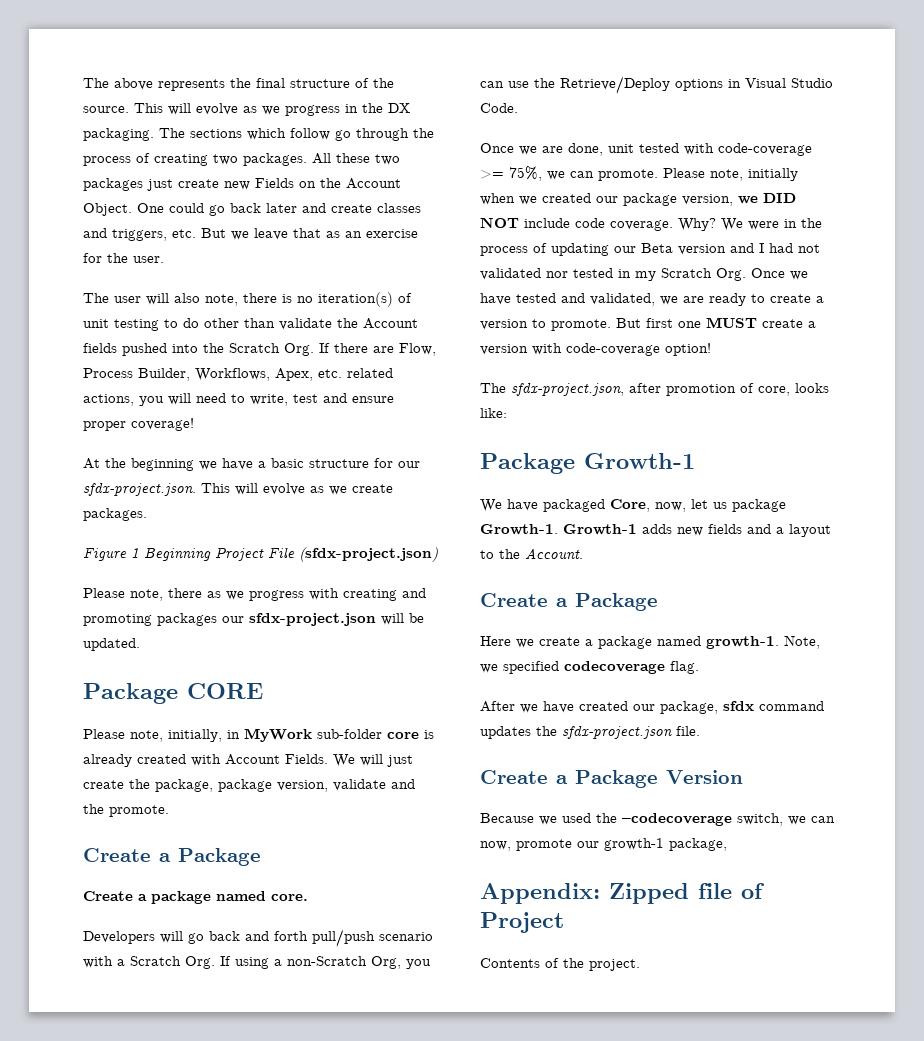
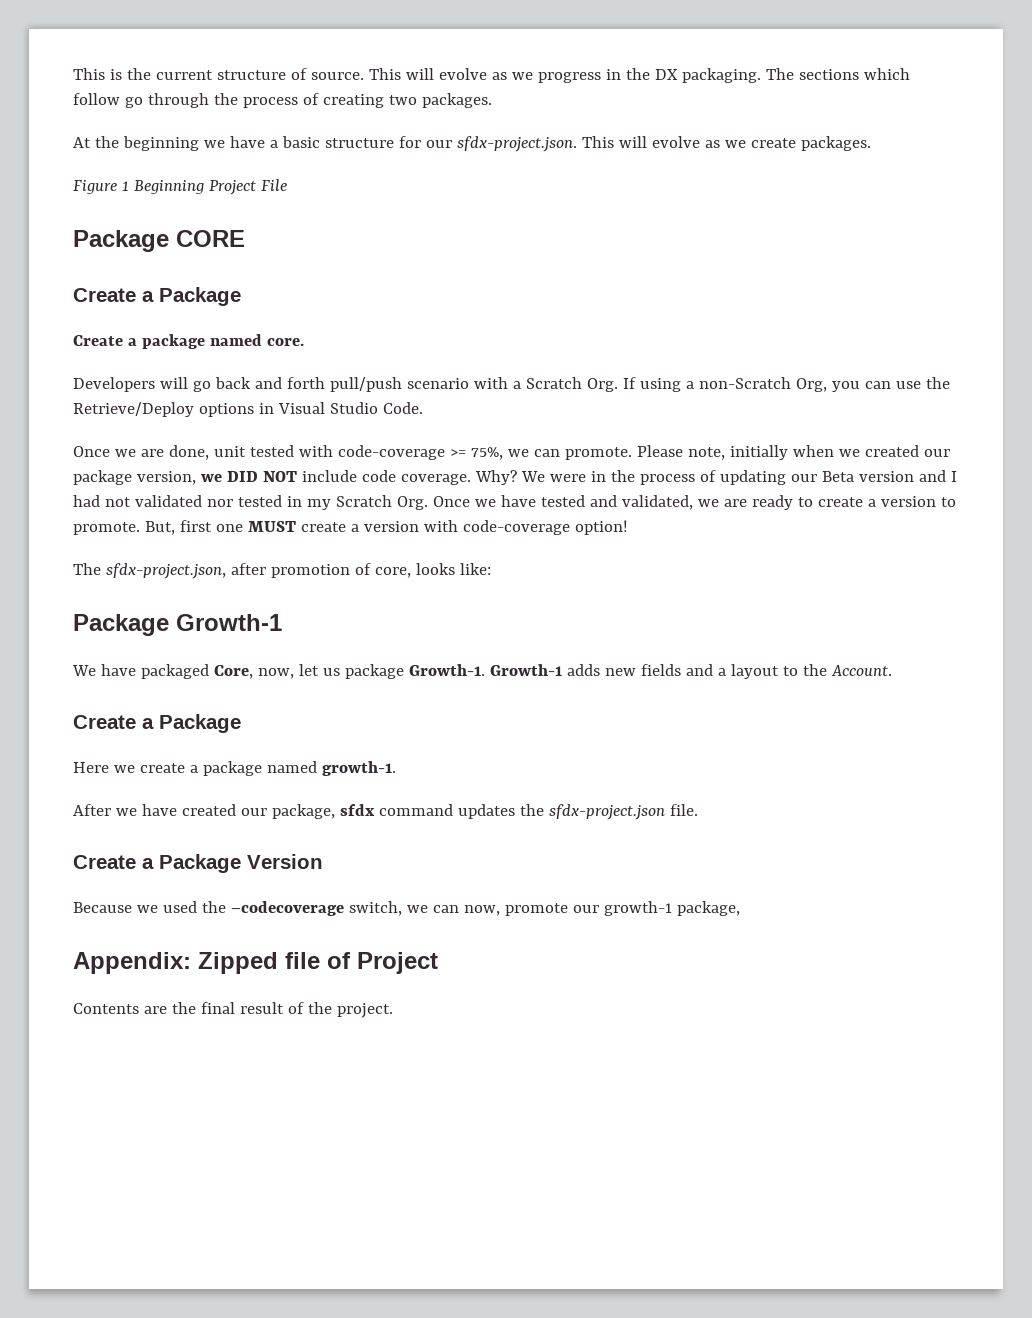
[83,78,285,91] The above represents the final -> [73,68,213,80] This is the current
[373,78,394,88] the -> (307, 74) none
[312,153,400,165] [83,178,401,191] [83,203,421,216] [83,228,418,241] [83,253,164,263] [83,292,412,307] [83,318,418,331] [83,343,436,356] [83,368,393,381] [83,393,394,406] [83,418,194,431] All these two packages just create new Fields on the Account Object. One could go back later and create classes and triggers, etc. But we leave that as an exercise for the user. // The user will also note, there is no iteration(s) of unit testing to do other than validate the Account fields pushed into the Scratch Org. If there are Flow, Process Builder, Workflows, Apex, etc. related actions, you will need to write, test and ensure proper coverage! -> (492, 100) none
[299,547,438,562] [83,588,426,601] [83,613,424,626] [83,638,140,651] [83,683,263,704] [83,728,434,742] [83,754,413,767] [83,779,415,792] [83,804,169,817] (sfdx-project.json) // Please note, there as we progress with creating and promoting packages our sfdx-project.json will be updated. // Package CORE // Please note, initially, in MyWork sub-folder core is already created with Account Fields. We will just create the package, package version, validate and the promote. -> [73,230,245,252] // Package CORE
[616,318,641,328] But -> [144,521,175,535] But,
[784,635,820,649] [480,661,699,674] Note, we specified codecoverage flag. -> (396, 768) none
(540, 963) none -> [143,1002,284,1014] are the final result

